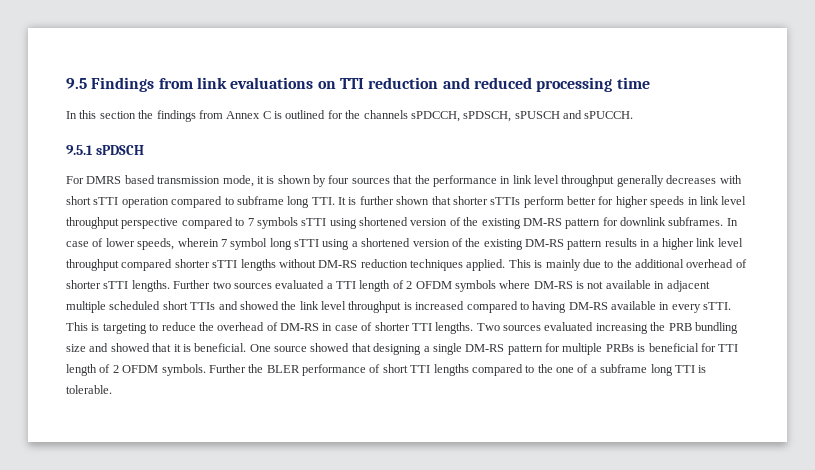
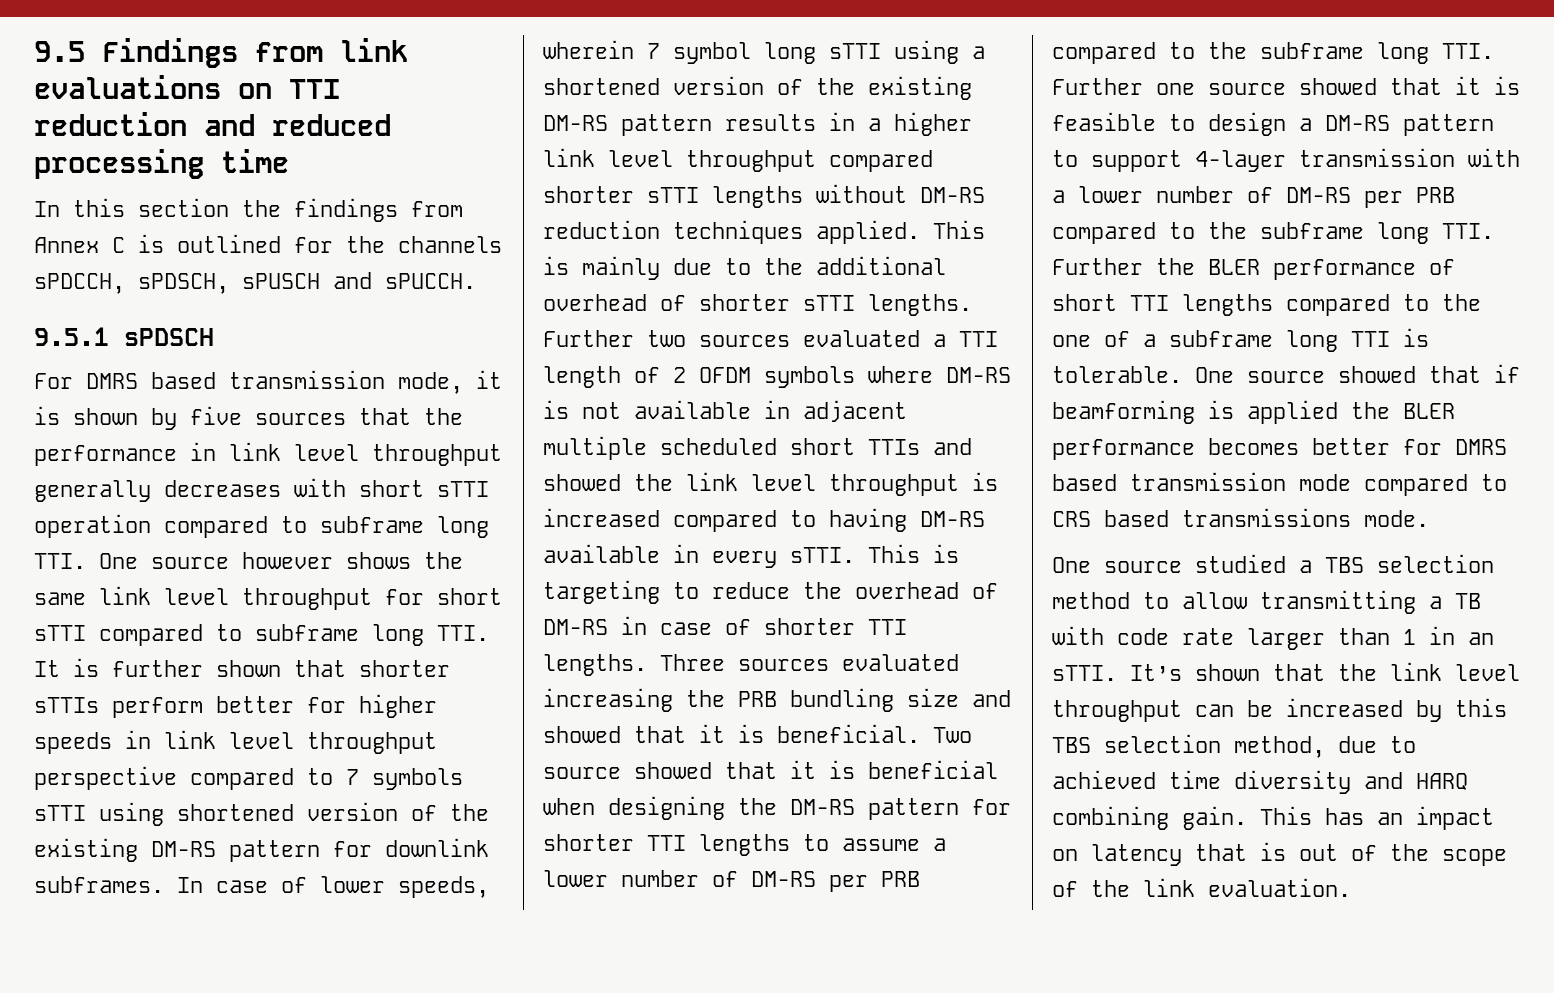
[328,175,350,184] four -> [190,406,242,425] five
(335, 201) none -> [99,552,463,569] [34,586,502,610] [34,624,489,646] One source however shows the same link level throughput for short sTTI compared to subframe long TTI.
[476,323,500,331] Two -> [660,654,725,671] Three
[249,343,739,355] [66,364,206,376] One source showed that designing a single DM-RS pattern for multiple PRBs is beneficial for TTI length of 2 OFDM symbols. -> [933,727,972,743] [543,760,998,779] [543,796,1011,820] [543,834,946,856] [543,870,920,892] [1052,42,1494,64] [1052,76,1520,95] [1052,112,1494,136] [1052,148,1520,172] [1052,186,1455,208] [1052,222,1494,244] Two source showed that it is beneficial when designing the DM-RS pattern for shorter TTI lengths to assume a lower number of DM-RS per PRB compared to the subframe long TTI. Further one source showed that it is feasible to design a DM-RS pattern to support 4-layer transmission with a lower number of DM-RS per PRB compared to the subframe long TTI.
(112, 389) none -> [1195,364,1520,383] [1052,400,1455,424] [1052,438,1507,460] [1052,472,1507,496] [1052,508,1429,527] [1052,554,1494,573] [1052,590,1481,614] [1052,626,1494,650] [1052,662,1520,681] [1052,698,1507,722] [1052,734,1416,758] [1052,770,1468,794] [1052,806,1494,830] [1052,842,1507,866] [1052,878,1351,897] One source showed that if beamforming is applied the BLER performance becomes better for DMRS based transmission mode compared to CRS based transmissions mode. // One source studied a TBS selection method to allow transmitting a TB with code rate larger than 1 in an sTTI. It’s shown that the link level throughput can be increased by this TBS selection method, due to achieved time diversity and HARQ combining gain. This has an impact on latency that is out of the scope of the link evaluation.

